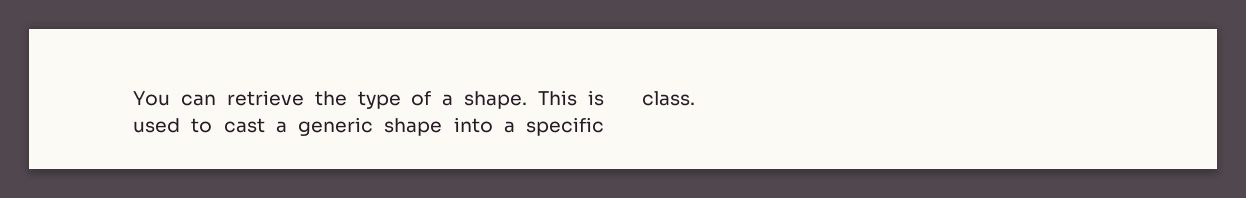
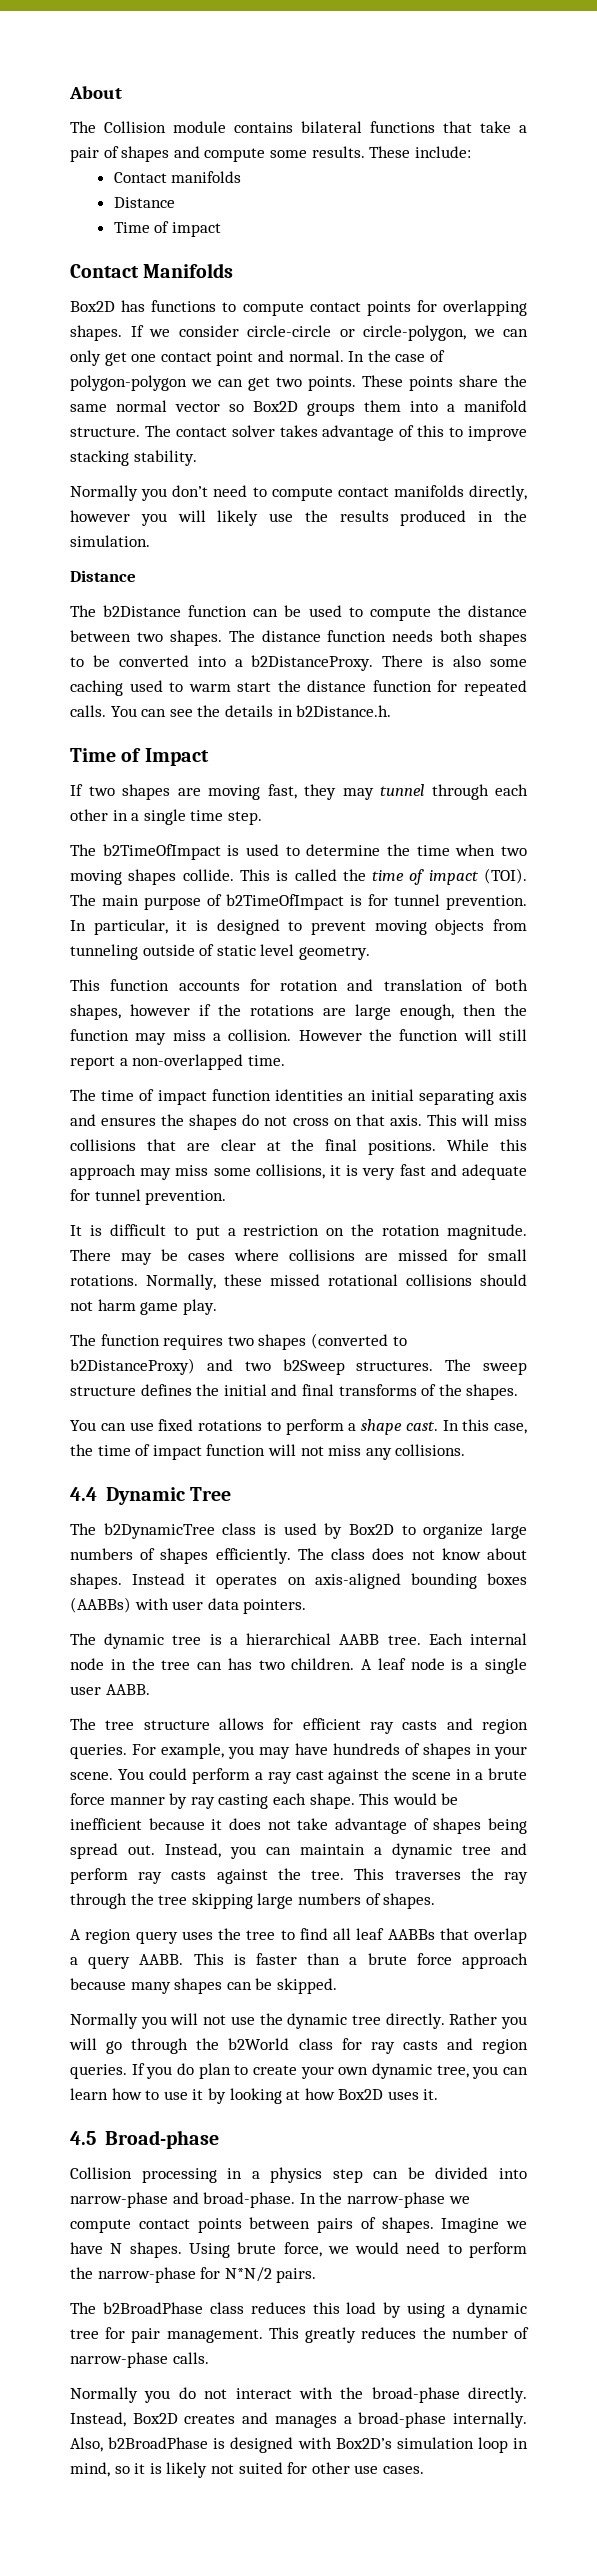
[133,90,605,109] [133,117,604,136] [642,91,695,106] You can retrieve the type of a shape. This is used to cast a generic shape into a specific class. -> [69,86,122,99] [70,121,527,133] [70,146,471,162] [113,171,242,183] [113,197,175,208] [113,221,221,237] [70,263,234,278] [70,300,527,316] [70,325,528,341] [70,350,445,366] [70,375,527,391] [70,400,527,416] [70,425,528,441] [70,450,197,466] [70,485,527,501] [70,510,527,526] [70,535,150,547] [70,570,136,582] [70,605,527,621] [70,630,527,646] [70,655,528,671] [70,680,527,696] [70,705,392,717] [70,748,209,766] [70,784,528,800] [70,809,262,825] [70,844,527,860] [70,868,527,885] [70,894,527,910] [70,919,527,935] [70,944,370,960] [70,979,528,991] [70,1004,527,1020] [70,1029,527,1045] [70,1054,285,1070] [70,1089,527,1105] [70,1114,527,1130] [70,1139,527,1155] [70,1164,527,1180] [70,1189,227,1205] [70,1224,527,1240] [70,1249,527,1265] [70,1274,527,1290] [70,1299,217,1315] [70,1333,407,1350] [70,1358,527,1375] [70,1384,519,1400] [70,1419,527,1435] [70,1444,466,1460] [70,1487,231,1505] [70,1523,527,1539] [70,1548,527,1564] [70,1573,527,1589] [70,1597,307,1614] [70,1633,527,1649] [70,1658,527,1674] [70,1684,150,1695] [70,1718,528,1734] [70,1743,528,1759] [70,1768,527,1784] [70,1793,459,1809] [70,1818,527,1834] [70,1843,527,1859] [70,1868,528,1884] [70,1893,436,1909] [70,1928,527,1944] [70,1953,528,1969] [70,1978,337,1994] [70,2013,527,2029] [69,2038,529,2054] [70,2063,528,2079] [70,2088,439,2104] [70,2130,219,2149] [70,2167,527,2183] [70,2192,470,2208] [70,2217,527,2233] [70,2242,527,2258] [70,2267,317,2283] [70,2302,528,2318] [70,2327,529,2343] [70,2352,209,2368] [70,2387,527,2403] [70,2412,527,2428] [70,2437,528,2453] [70,2462,424,2478] About // The Collision module contains bilateral functions that take a pair of shapes and compute some results. These include: // Contact manifolds // Distance // Time of impact // Contact Manifolds // Box2D has functions to compute contact points for overlapping shapes. If we consider circle-circle or circle-polygon, we can only get one contact point and normal. In the case of polygon-polygon we can get two points. These points share the same normal vector so Box2D groups them into a manifold structure. The contact solver takes advantage of this to improve stacking stability. // Normally you don’t need to compute contact manifolds directly, however you will likely use the results produced in the simulation. // Distance // The b2Distance function can be used to compute the distance between two shapes. The distance function needs both shapes to be converted into a b2DistanceProxy. There is also some caching used to warm start the distance function for repeated calls. You can see the details in b2Distance.h. // Time of Impact // If two shapes are moving fast, they may tunnel through each other in a single time step. // The b2TimeOfImpact is used to determine the time when two moving shapes collide. This is called the time of impact (TOI). The main purpose of b2TimeOfImpact is for tunnel prevention. In particular, it is designed to prevent moving objects from tunneling outside of static level geometry. // This function accounts for rotation and translation of both shapes, however if the rotations are large enough, then the function may miss a collision. However the function will still report a non-overlapped time. // The time of impact function identities an initial separating axis and ensures the shapes do not cross on that axis. This will miss collisions that are clear at the final positions. While this approach may miss some collisions, it is very fast and adequate for tunnel prevention. // It is difficult to put a restriction on the rotation magnitude. There may be cases where collisions are missed for small rotations. Normally, these missed rotational collisions should not harm game play. // The function requires two shapes (converted to b2DistanceProxy) and two b2Sweep structures. The sweep structure defines the initial and final transforms of the shapes. // You can use fixed rotations to perform a shape cast. In this case, the time of impact function will not miss any collisions. // 4.4 Dynamic Tree // The b2DynamicTree class is used by Box2D to organize large numbers of shapes efficiently. The class does not know about shapes. Instead it operates on axis-aligned bounding boxes (AABBs) with user data pointers. // The dynamic tree is a hierarchical AABB tree. Each internal node in the tree can has two children. A leaf node is a single user AABB. // The tree structure allows for efficient ray casts and region queries. For example, you may have hundreds of shapes in your scene. You could perform a ray cast against the scene in a brute force manner by ray casting each shape. This would be inefficient because it does not take advantage of shapes being spread out. Instead, you can maintain a dynamic tree and perform ray casts against the tree. This traverses the ray through the tree skipping large numbers of shapes. // A region query uses the tree to find all leaf AABBs that overlap a query AABB. This is faster than a brute force approach because many shapes can be skipped. // Normally you will not use the dynamic tree directly. Rather you will go through the b2World class for ray casts and region queries. If you do plan to create your own dynamic tree, you can learn how to use it by looking at how Box2D uses it. // 4.5 Broad-phase // Collision processing in a physics step can be divided into narrow-phase and broad-phase. In the narrow-phase we compute contact points between pairs of shapes. Imagine we have N shapes. Using brute force, we would need to perform the narrow-phase for N*N/2 pairs. // The b2BroadPhase class reduces this load by using a dynamic tree for pair management. This greatly reduces the number of narrow-phase calls. // Normally you do not interact with the broad-phase directly. Instead, Box2D creates and manages a broad-phase internally. Also, b2BroadPhase is designed with Box2D’s simulation loop in mind, so it is likely not suited for other use cases.

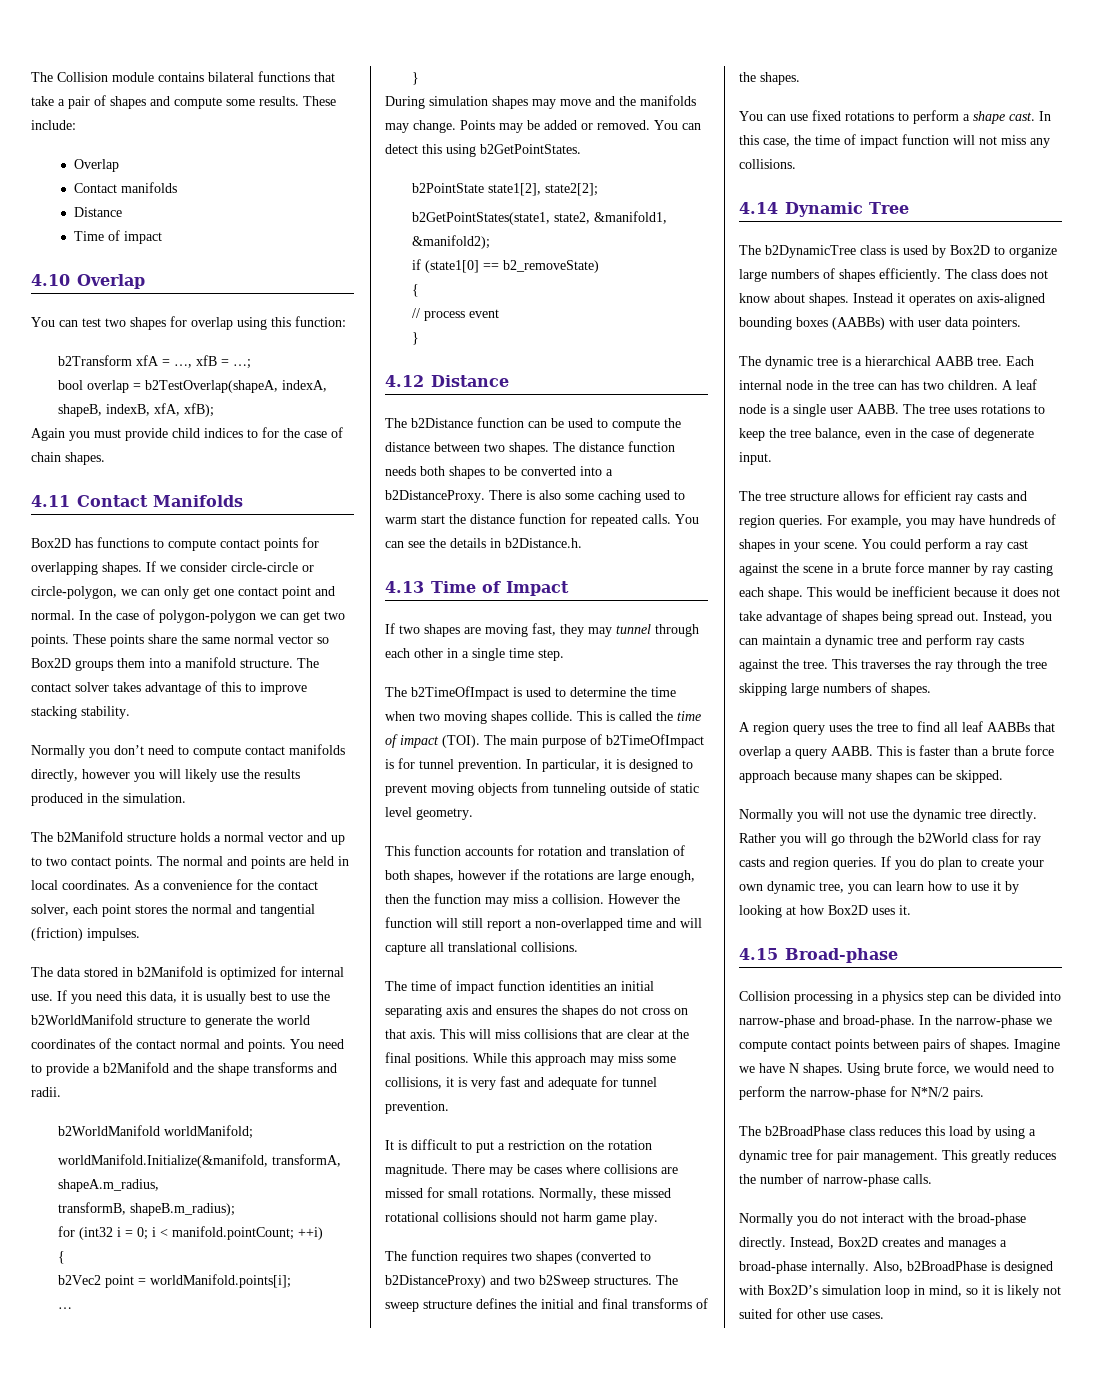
[69,86,122,99] About // -> (31, 77) none
(471, 152) none -> [73,159,119,172] // Overlap
(221, 229) none -> [31,274,145,289] [31,316,346,330] [58,355,252,369] [58,380,328,393] [58,403,215,417] [31,427,343,441] [31,452,105,465] [31,495,70,507] 4.10 Overlap // You can test two shapes for overlap using this function: // b2Transform xfA = …, xfB = …; // bool overlap = b2TestOverlap(shapeA, indexA, shapeB, indexB, xfA, xfB); // Again you must provide child indices to for the case of chain shapes. // 4.11
(150, 541) none -> [31,831,345,845] [31,856,349,869] [31,879,318,890] [31,904,315,917] [31,927,140,941] [31,966,344,980] [31,990,330,1004] [31,1014,310,1028] [31,1038,344,1052] [31,1062,337,1076] [31,1087,61,1097] [58,1125,254,1139] [58,1154,342,1168] [58,1179,160,1192] [58,1202,236,1216] [58,1226,324,1240] [58,1251,66,1264] [58,1274,292,1288] [58,1307,73,1309] [412,72,420,85] [385,95,696,109] [385,120,701,133] [385,144,581,157] [412,183,599,196] [412,211,668,225] [412,235,491,249] [412,259,600,273] [412,284,420,297] [412,308,500,321] [412,332,420,345] [385,375,424,387] The b2Manifold structure holds a normal vector and up to two contact points. The normal and points are held in local coordinates. As a convenience for the contact solver, each point stores the normal and tangential (friction) impulses. // The data stored in b2Manifold is optimized for internal use. If you need this data, it is usually best to use the b2WorldManifold structure to generate the world coordinates of the contact normal and points. You need to provide a b2Manifold and the shape transforms and radii. // b2WorldManifold worldManifold; // worldManifold.Initialize(&manifold, transformA, shapeA.m_radius, // transformB, shapeB.m_radius); // for (int32 i = 0; i < manifold.pointCount; ++i) // { // b2Vec2 point = worldManifold.points[i]; // … // } // During simulation shapes may move and the manifolds may change. Points may be added or removed. You can detect this using b2GetPointStates. // b2PointState state1[2], state2[2]; // b2GetPointStates(state1, state2, &manifold1, &manifold2); // if (state1[0] == b2_removeState) // { // // process event // } // 4.12
(392, 711) none -> [385,581,424,593] 4.13
[247,1055,285,1066] time. -> [627,918,702,928] [385,942,578,955] time and will capture all translational collisions.
[70,1487,97,1501] 4.4 -> [739,202,778,214] 4.14
(150, 1689) none -> [903,404,1045,414] [739,427,1034,441] [739,452,772,465] The tree uses rotations to keep the tree balance, even in the case of degenerate input.
[70,2131,96,2145] 4.5 -> [739,948,778,960] 4.15

